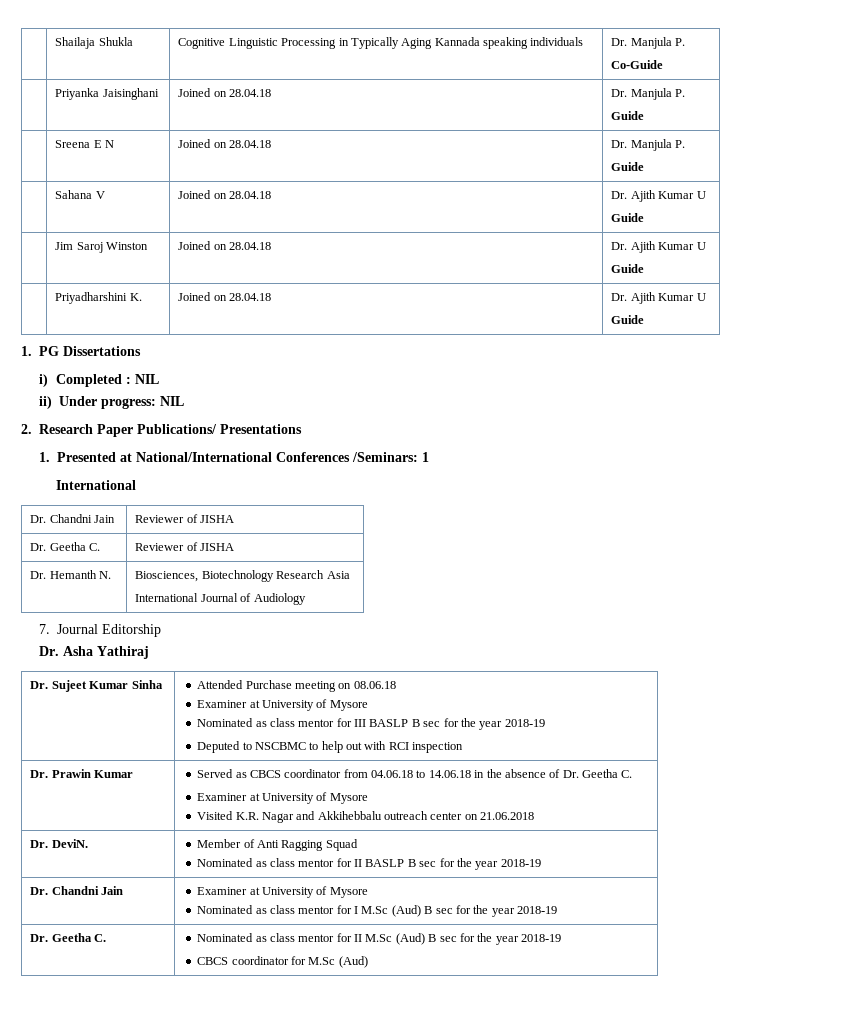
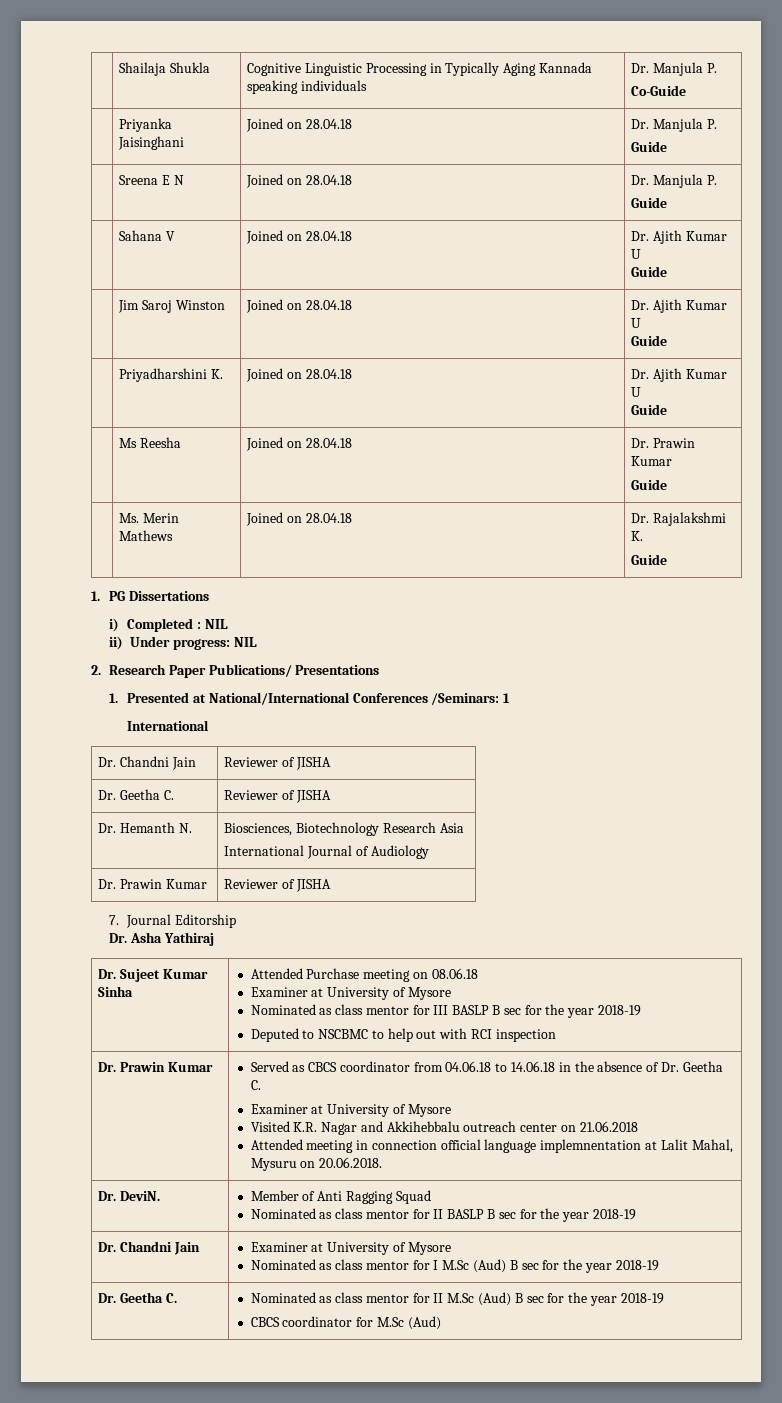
(645, 319) none -> [119,437,181,448] [246,437,352,451] [631,438,695,448] [631,456,673,466] [631,479,668,490] [119,513,179,523] [119,530,174,541] [246,512,352,526] [631,512,726,526] [631,531,644,541] [631,554,668,565] // | Ms Reesha | Joined on 28.04.18 | Dr. Prawin Kumar // Guide // | Ms. Merin Mathews | Joined on 28.04.18 | Dr. Rajalakshmi K. // Guide
(306, 599) none -> [98,879,207,889] [224,879,331,892] // Dr. Prawin Kumar | Reviewer of JISHA
(535, 816) none -> [250,1139,733,1153] [250,1157,383,1171] // Attended meeting in connection official language implemnentation at Lalit Mahal, Mysuru on 20.06.2018.

